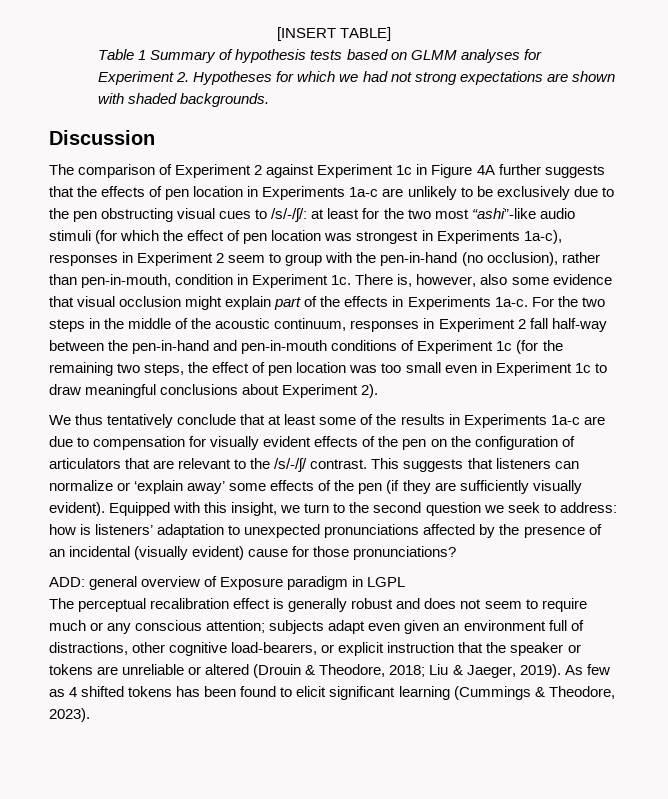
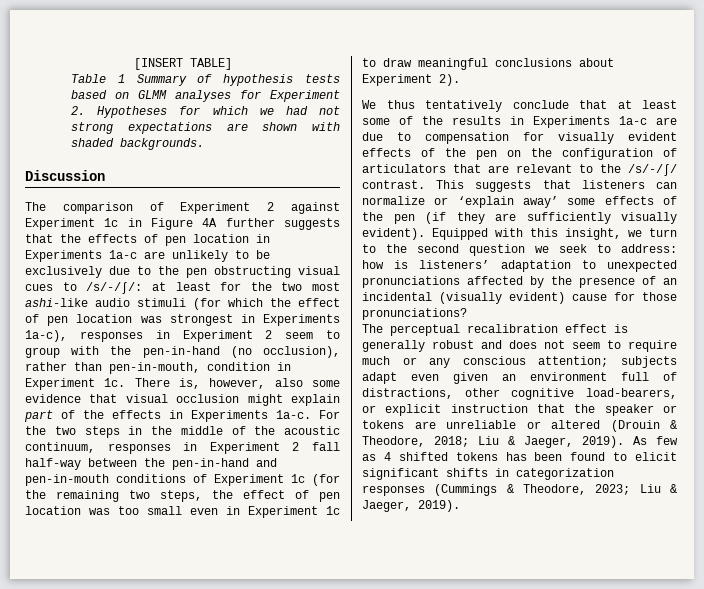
[471,208,536,219] “ashi”-like -> [25,298,88,307] ashi-like
[49,576,406,590] // ADD: general overview of Exposure paradigm in LGPL -> (467, 314) none
[398,686,615,700] [49,708,90,722] learning (Cummings & Theodore, 2023). -> [446,468,614,480] [362,484,677,496] [362,500,460,512] shifts in categorization responses (Cummings & Theodore, 2023; Liu & Jaeger, 2019).

